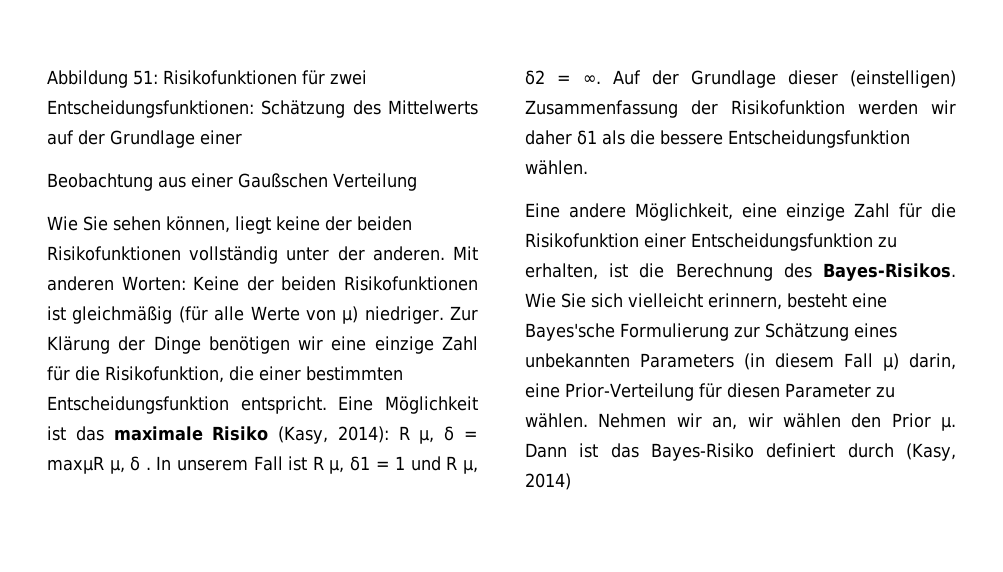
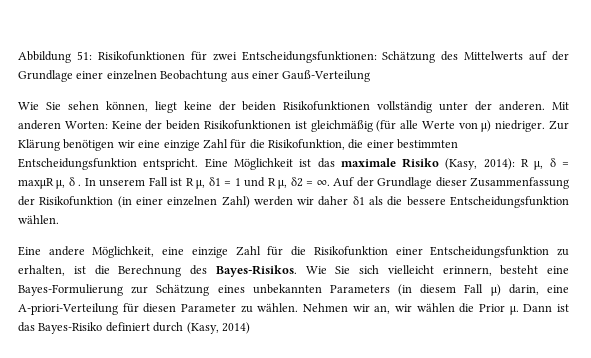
(242, 137) // -> [106,70,157,80] einzelnen
[238,173,417,191] Gaußschen Verteilung -> [282,70,371,82] Gauß-Verteilung
[118,336,201,354] der Dinge -> (60, 145) none
[850,70,956,88] (einstelligen) -> (467, 182) none
(845, 107) none -> [117,196,250,208] (in einer einzelnen Zahl)
[525,323,729,341] Bayes'sche Formulierung -> [18,284,123,296] Bayes-Formulierung
[565,383,694,401] Prior-Verteilung -> [18,303,118,315] A-priori-Verteilung
[851,413,882,428] den -> [459,303,475,313] die

